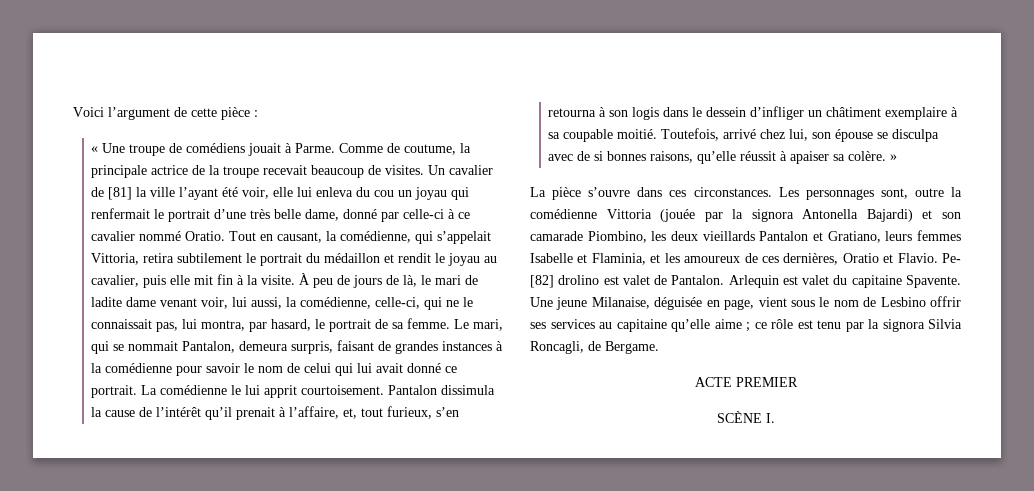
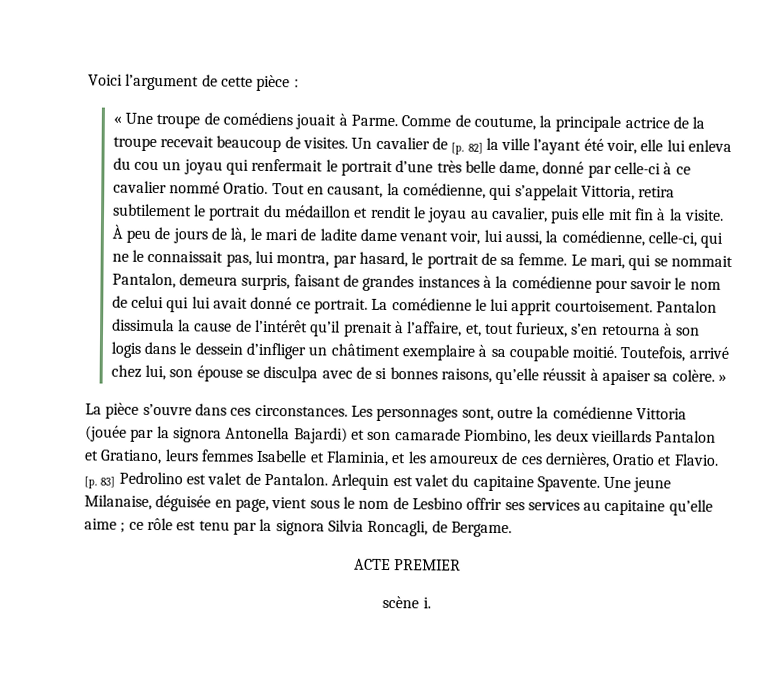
[108,187,133,200] [81] -> [451,142,483,155] [p. 82]
[942,253,961,263] [530,275,600,288] Pe- [82] drolino -> [84,471,183,489] [p. 83] Pedrolino
[716,411,775,423] SCÈNE I. -> [382,595,431,609] scène i.

